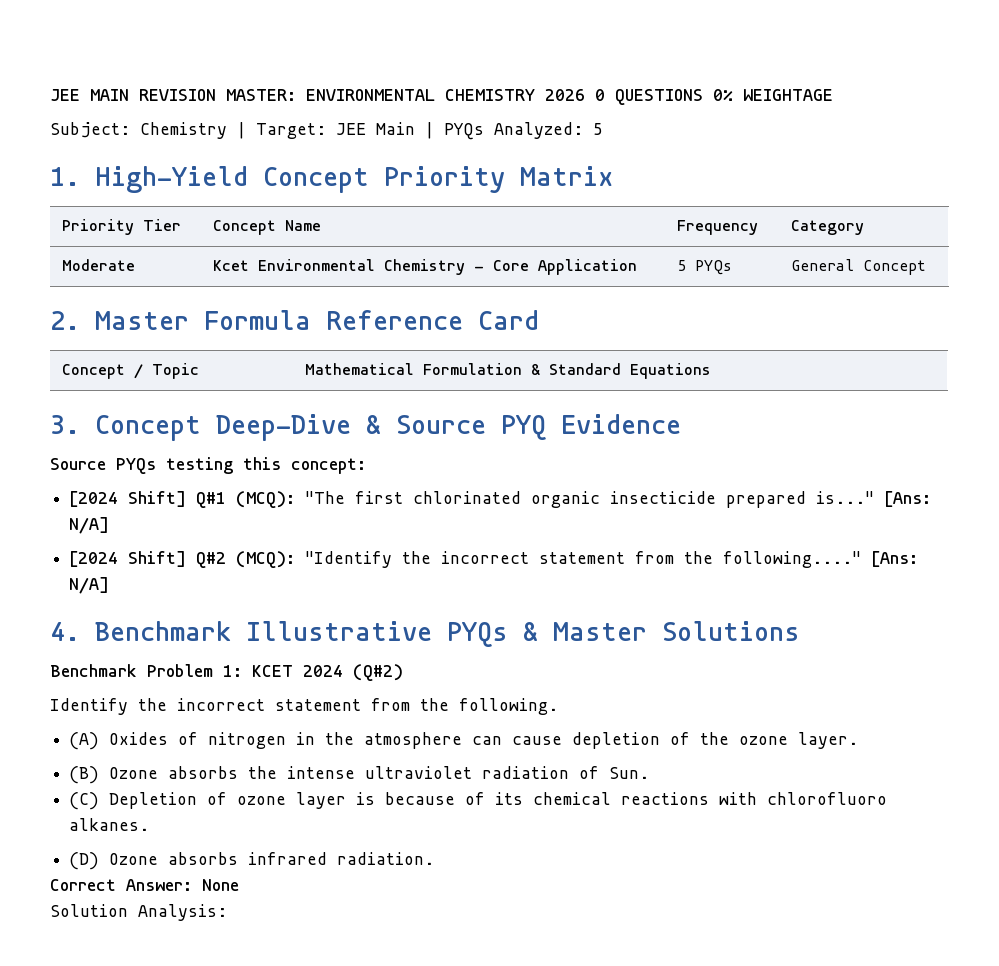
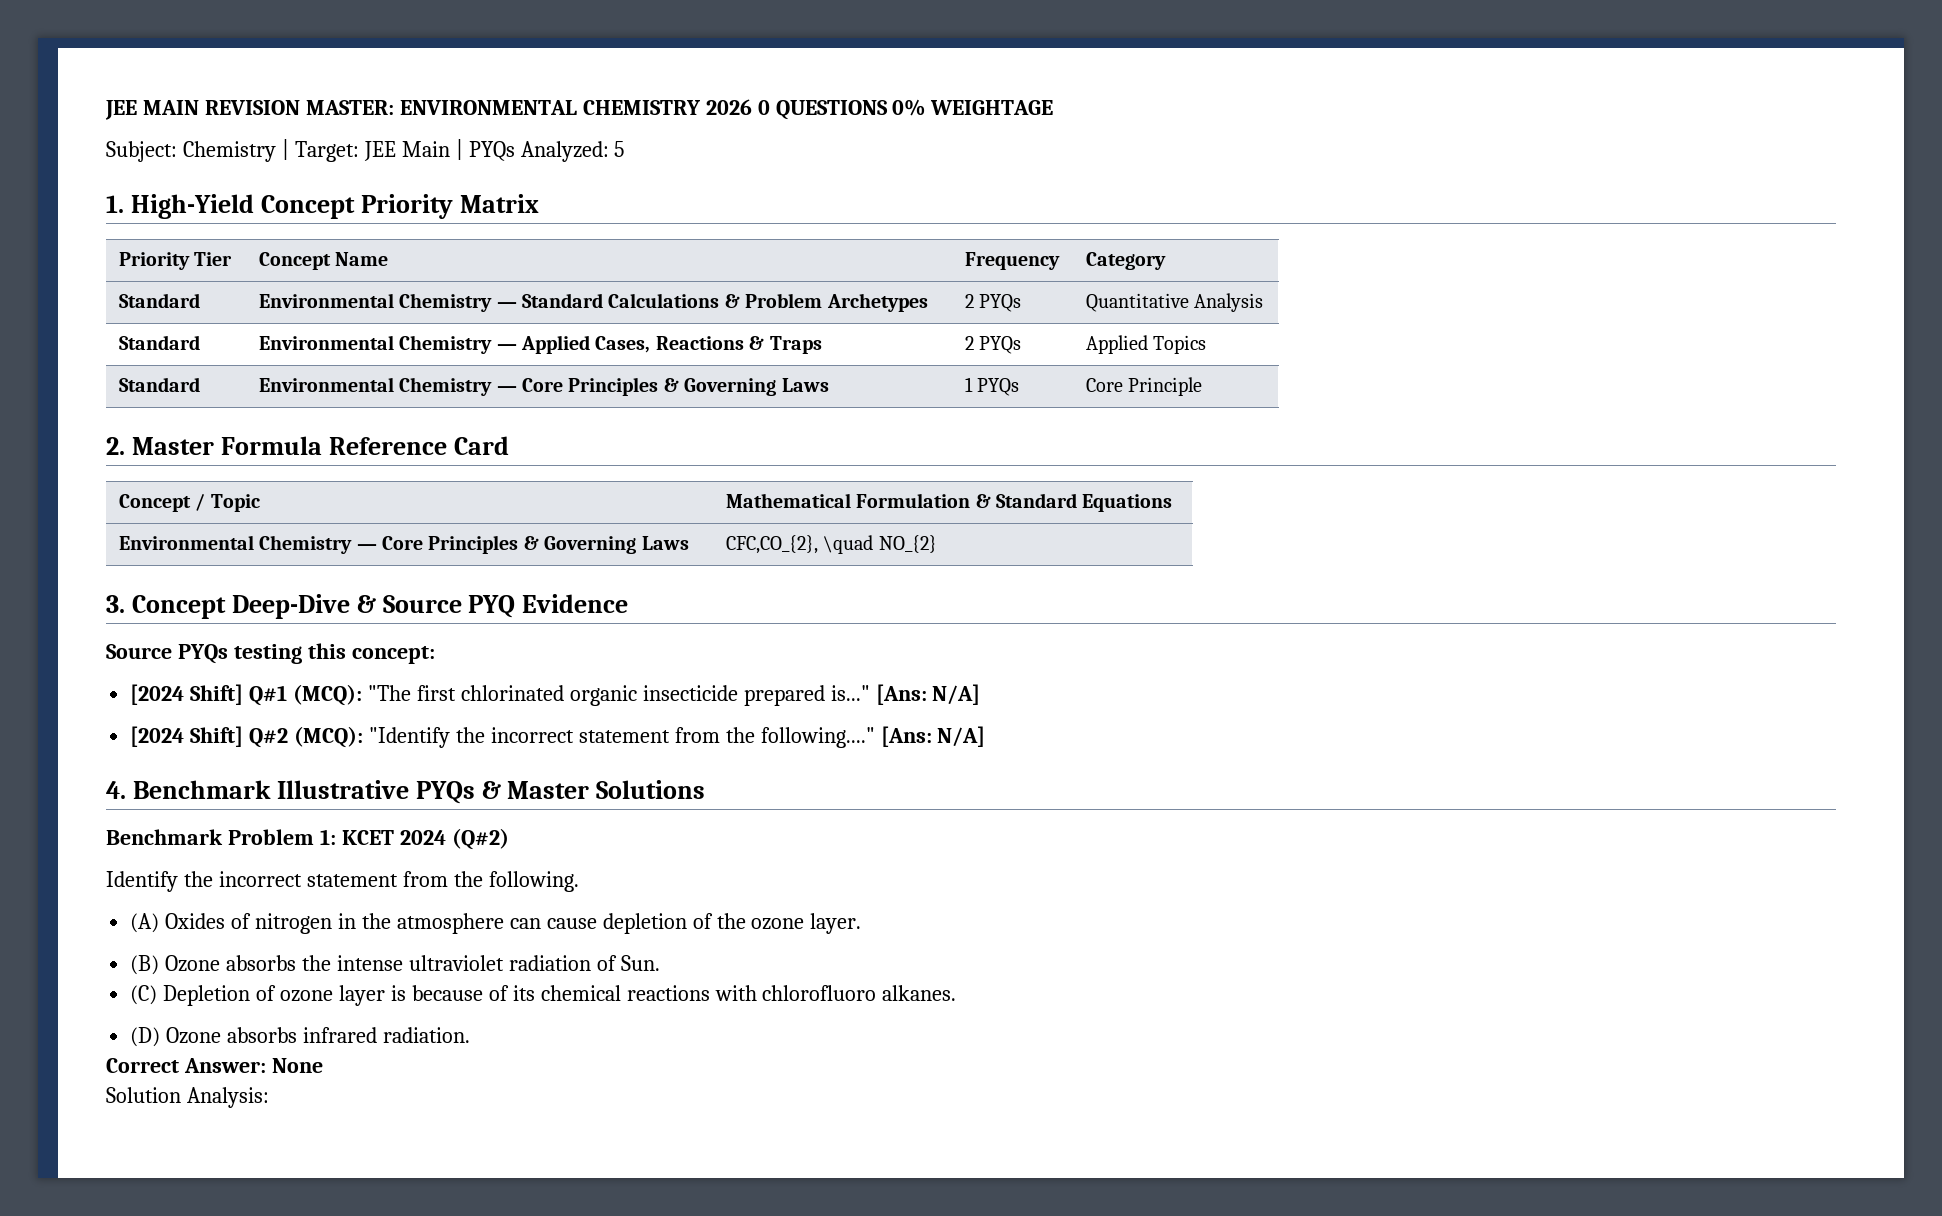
[62,259,136,271] [213,259,638,275] [677,260,733,275] [791,259,927,275] Moderate | Kcet Environmental Chemistry - Core Application | 5 PYQs | General Concept -> [118,293,200,308] [258,293,928,312] [964,294,1022,312] [1085,293,1264,312] [118,335,200,350] [258,335,822,354] [964,336,1022,354] [1085,335,1207,354] [118,377,200,392] [258,377,829,396] [964,377,1020,396] [1085,377,1203,396] Standard | Environmental Chemistry — Standard Calculations & Problem Archetypes | 2 PYQs | Quantitative Analysis // Standard | Environmental Chemistry — Applied Cases, Reactions & Traps | 2 PYQs | Applied Topics // Standard | Environmental Chemistry — Core Principles & Governing Laws | 1 PYQs | Core Principle
(712, 371) none -> [118,535,689,554] [725,535,937,554] // Environmental Chemistry — Core Principles & Governing Laws | CFC,CO_{2}, \quad NO_{2}

